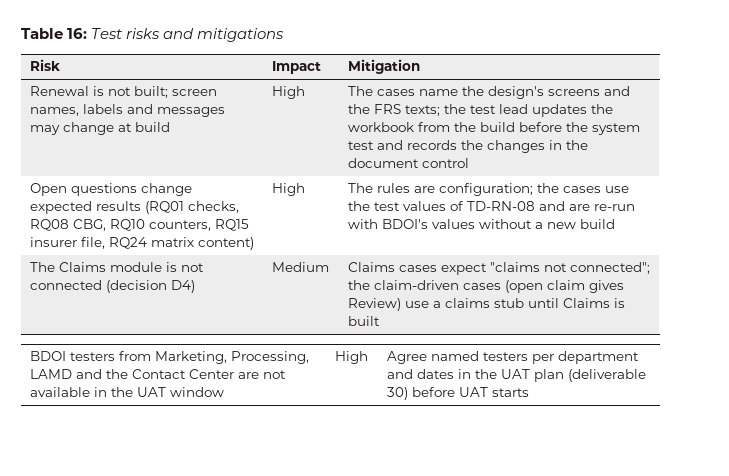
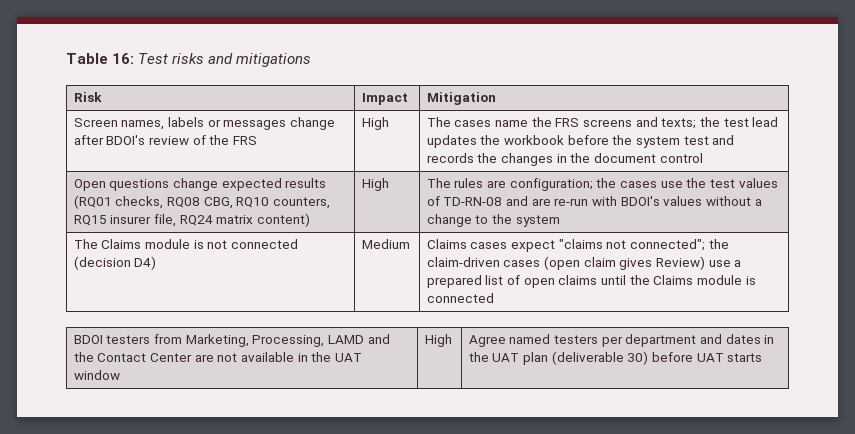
[30,86,218,98] [30,104,226,117] [30,122,171,135] Renewal is not built; screen names, labels and messages may change at build -> [73,117,336,130] [73,135,258,145] Screen names, labels or messages change after BDOI's review of the FRS
[488,86,545,99] design's -> [555,118,580,127] FRS
[348,104,402,114] the FRS -> (658, 122) none
[418,122,516,132] from the build -> (565, 140) none
[547,219,616,229] new build -> [426,214,560,227] change to the system
[445,298,626,308] [348,316,381,326] claims stub until Claims is built -> [426,275,756,288] [426,293,494,303] prepared list of open claims until the Claims module is connected

